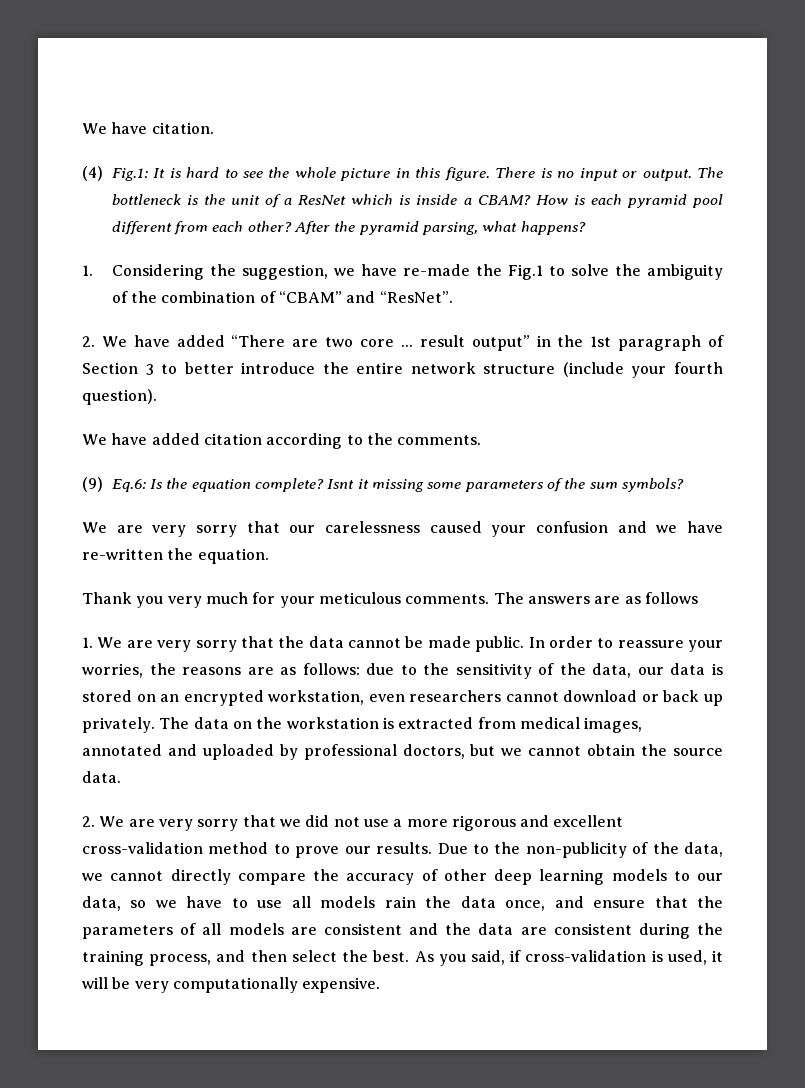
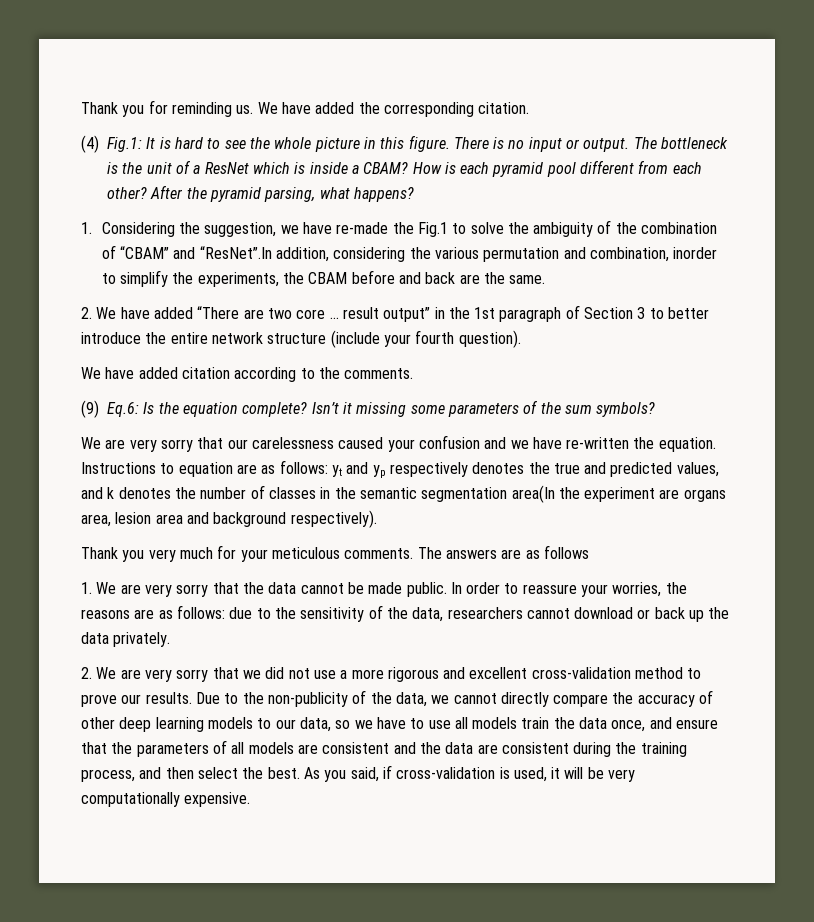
[82,122,148,134] We have -> [81,100,474,117] Thank you for reminding us. We have added the corresponding
[379,291,453,303] “ResNet”. -> [199,246,718,262] [101,270,546,287] “ResNet”.In addition, considering the various permutation and combination, inorder to simplify the experiments, the CBAM before and back are the same.
[327,479,355,489] Isnt -> [311,402,339,414] Isn’t
(269, 556) none -> [81,460,719,478] [81,485,726,503] [81,510,377,528] Instructions to equation are as follows: yt and yp respectively denotes the true and predicted values, and k denotes the number of classes in the semantic segmentation area(In the experiment are organs area, lesion area and background respectively).
[637,663,723,675] [82,690,405,706] our data is stored on an encrypted workstation, even -> (444, 614) none
(723, 700) none -> [708,607,730,619] [81,632,109,644] the data
[159,717,643,733] [82,744,723,760] [82,771,121,783] The data on the workstation is extracted from medical images, annotated and uploaded by professional doctors, but we cannot obtain the source data. -> (171, 639) none
[384,896,416,908] rain -> [521,717,550,729] train

